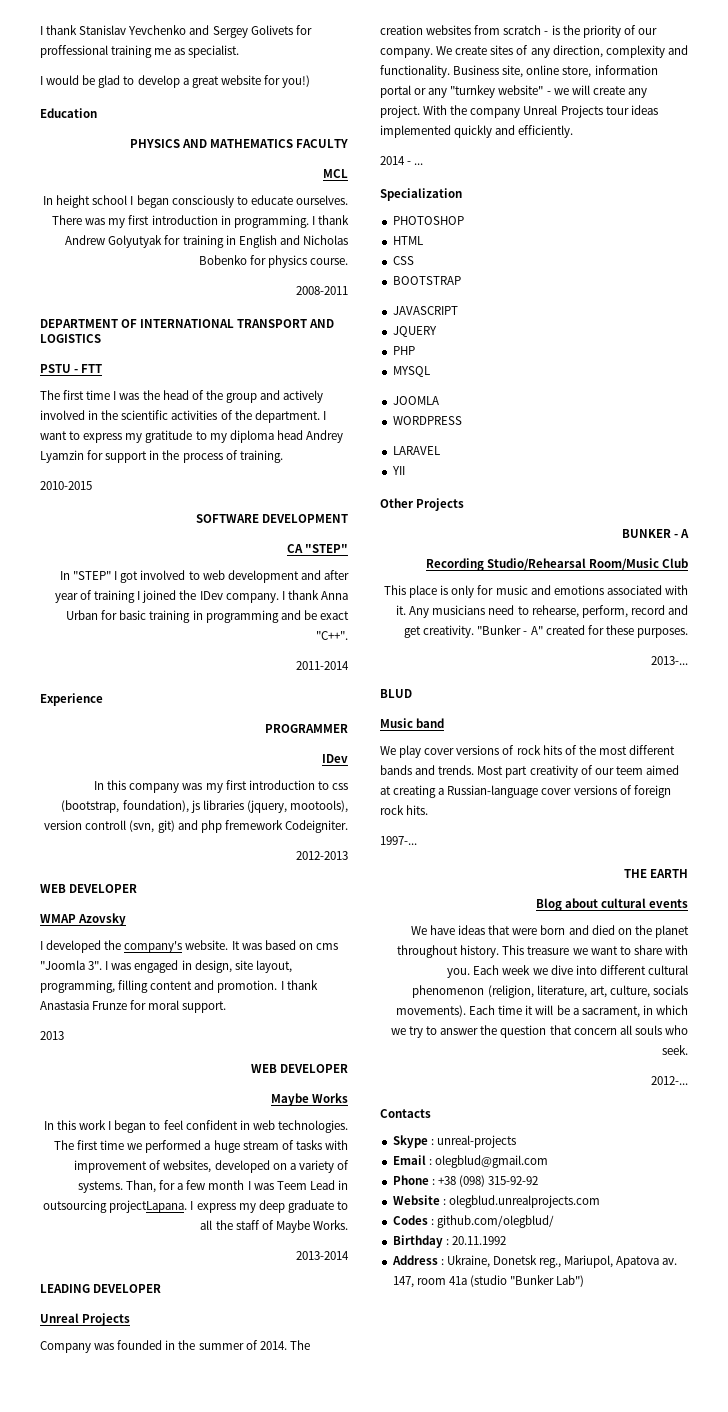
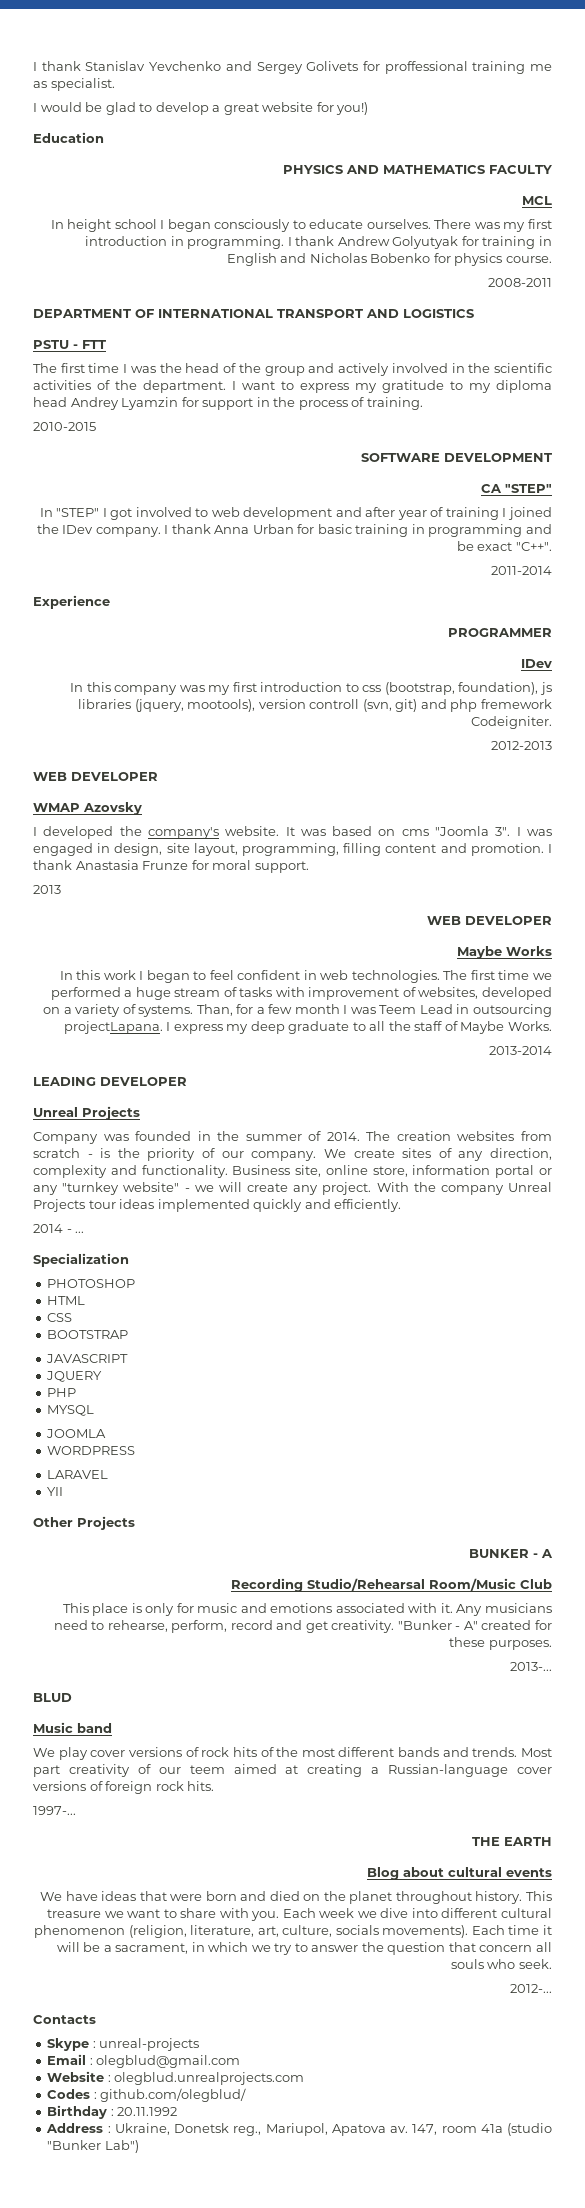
[392,1175,539,1187] // Phone : +38 (098) 315-92-92 -> (241, 2061) none

